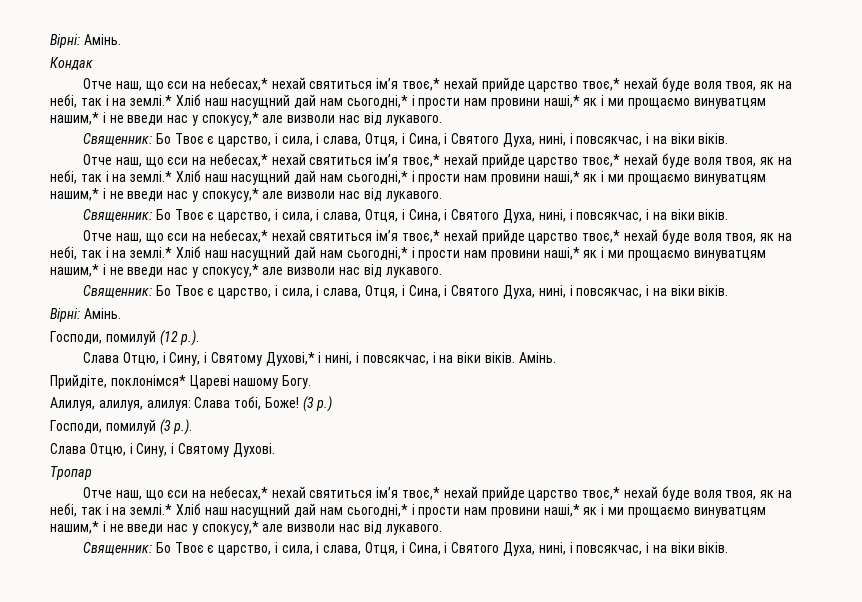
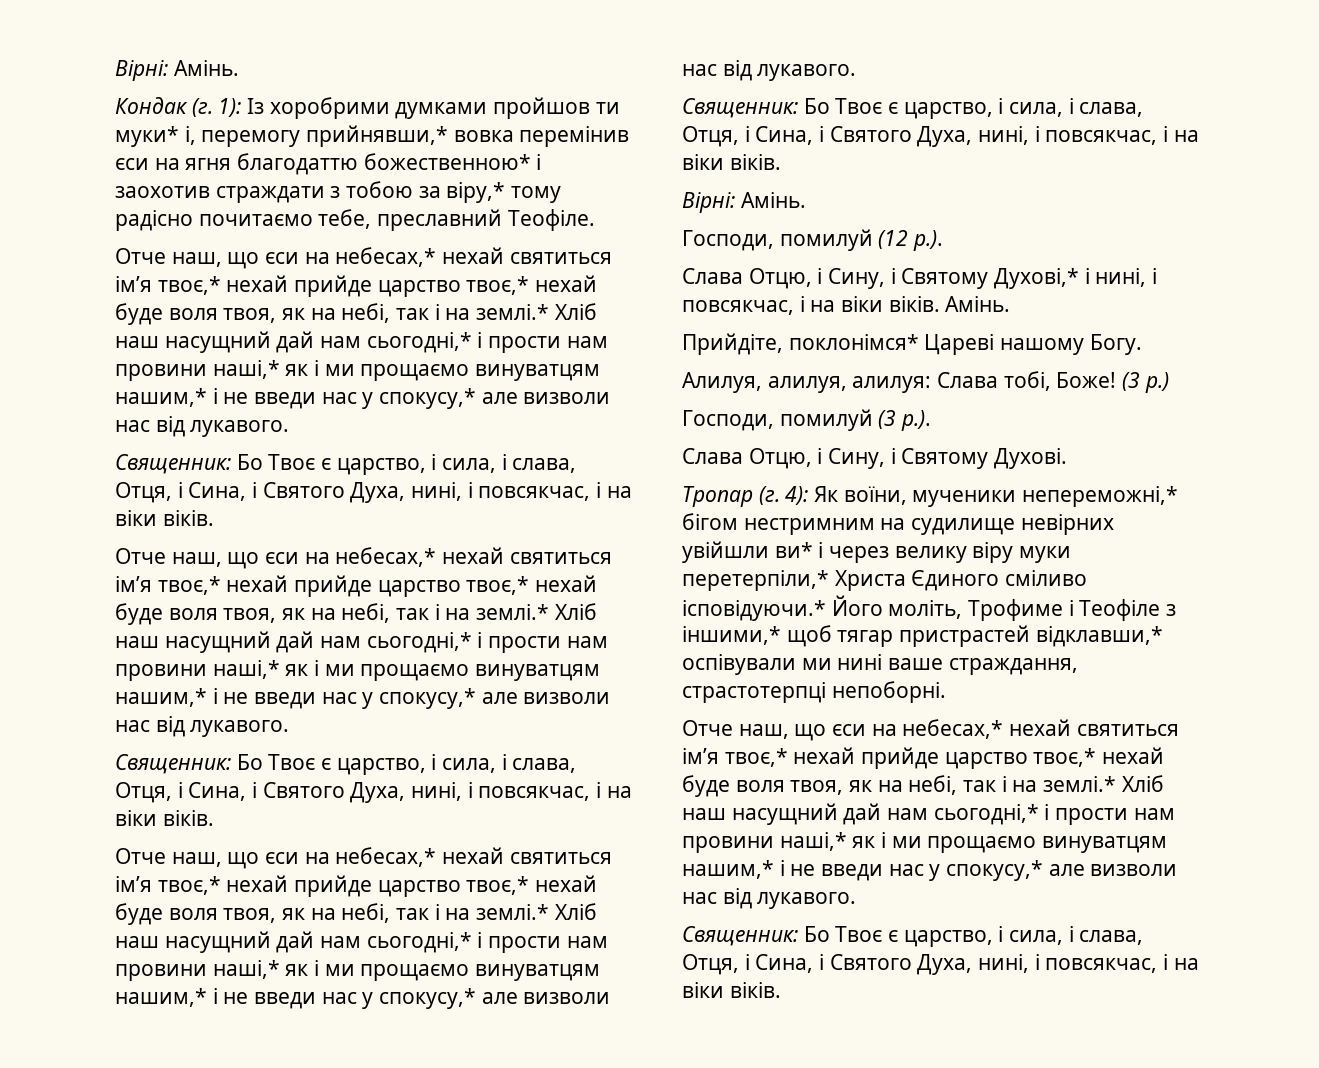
(93, 63) none -> [191,97,620,119] [115,125,630,147] [115,153,542,175] [115,181,562,203] [115,209,595,231] (г. 1): Із хоробрими думками пройшов ти муки* і, перемогу прийнявши,* вовка перемінив єси на ягня благодаттю божественною* і заохотив страждати з тобою за віру,* тому радісно почитаємо тебе, преславний Теофіле.
(92, 473) none -> [758,486,1179,507] [682,513,1114,535] [682,541,1072,563] [682,570,1088,591] [682,595,1177,621] [682,625,1163,647] [682,654,1078,675] [682,681,946,703] (г. 4): Як воїни, мученики непереможні,* бігом нестримним на судилище невірних увійшли ви* і через велику віру муки перетерпіли,* Христа Єдиного сміливо ісповідуючи.* Його моліть, Трофиме і Теофіле з іншими,* щоб тягар пристрастей відклавши,* оспівували ми нині ваше страждання, страстотерпці непоборні.

